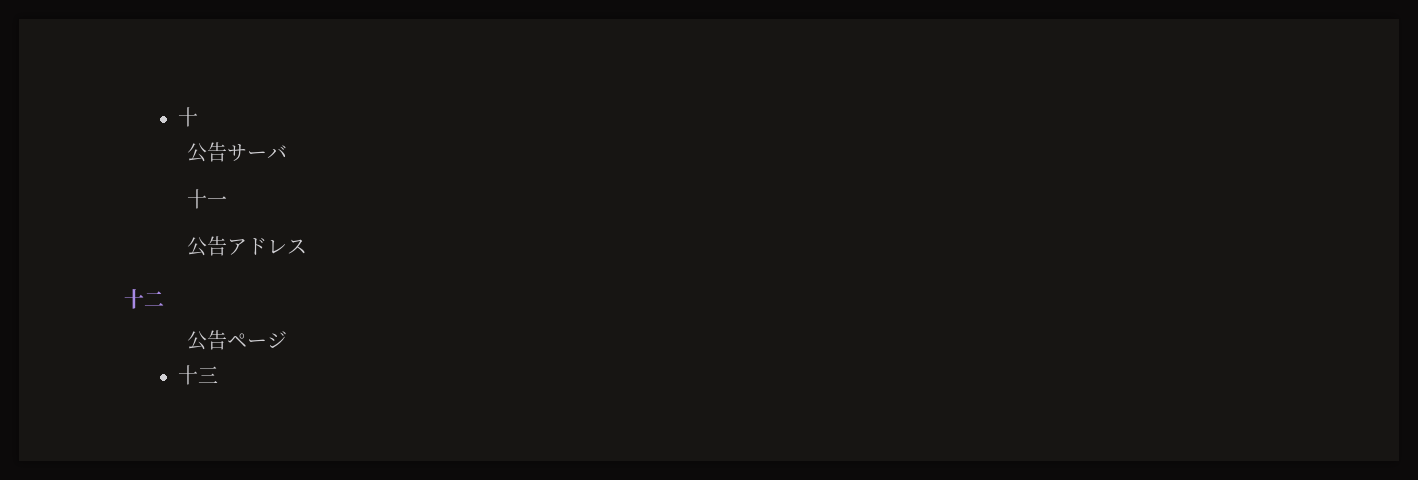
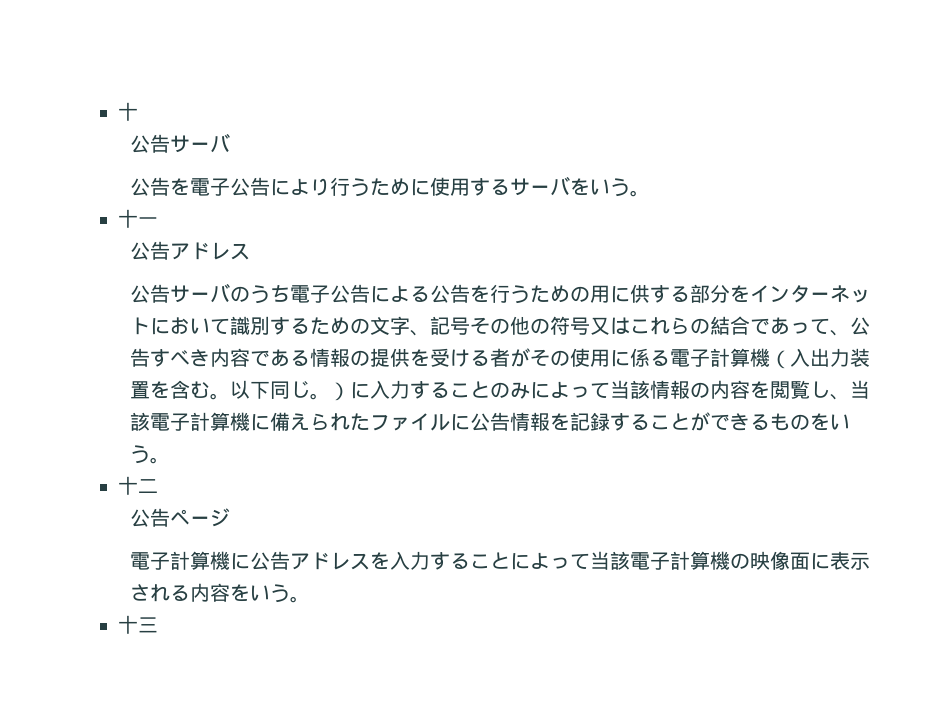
[187,189,228,209] [187,236,308,257] [124,289,164,309] [187,330,288,351] 十一 // 公告アドレス // 十二 // 公告ページ -> [129,176,650,197] [117,209,158,228] [129,241,250,260] [129,283,870,304] [129,316,870,336] [129,348,870,369] [129,380,870,401] [129,412,850,431] [129,445,170,464] [117,476,158,495] [129,508,230,527] [129,551,870,570] [129,583,310,603] 公告を電子公告により行うために使用するサーバをいう。 // 十一 // 公告アドレス // 公告サーバのうち電子公告による公告を行うための用に供する部分をインターネットにおいて識別するための文字、記号その他の符号又はこれらの結合であって、公告すべき内容である情報の提供を受ける者がその使用に係る電子計算機（入出力装置を含む。以下同じ。）に入力することのみによって当該情報の内容を閲覧し、当該電子計算機に備えられたファイルに公告情報を記録することができるものをいう。 // 十二 // 公告ページ // 電子計算機に公告アドレスを入力することによって当該電子計算機の映像面に表示される内容をいう。

